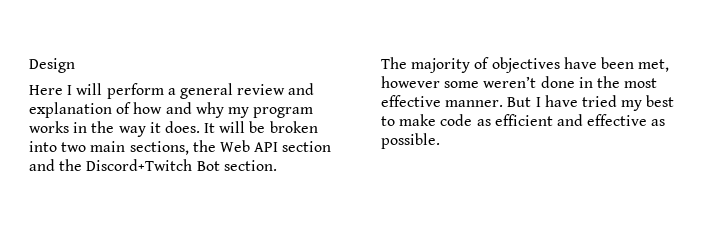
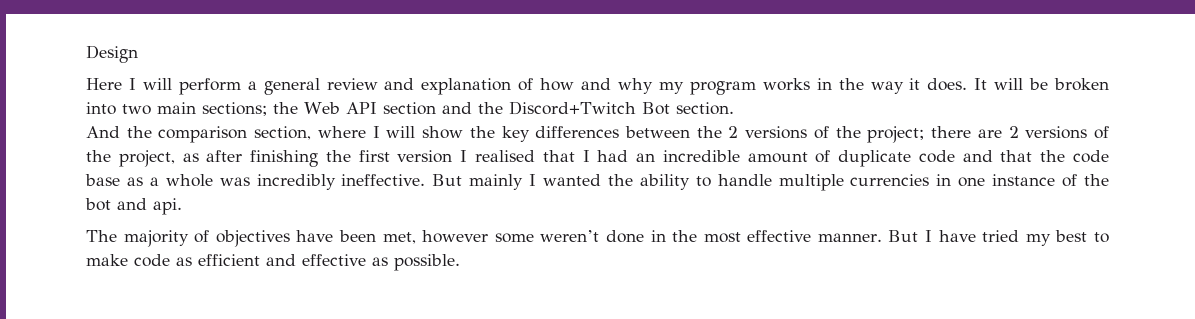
[129,141,189,155] sections, -> [202,102,267,116] sections;
(277, 165) none -> [86,126,1110,143] [86,150,1109,167] [85,174,1110,191] [85,198,182,215] // And the comparison section, where I will show the key differences between the 2 versions of the project; there are 2 versions of the project, as after finishing the first version I realised that I had an incredible amount of duplicate code and that the code base as a whole was incredibly ineffective. But mainly I wanted the ability to handle multiple currencies in one instance of the bot and api.

